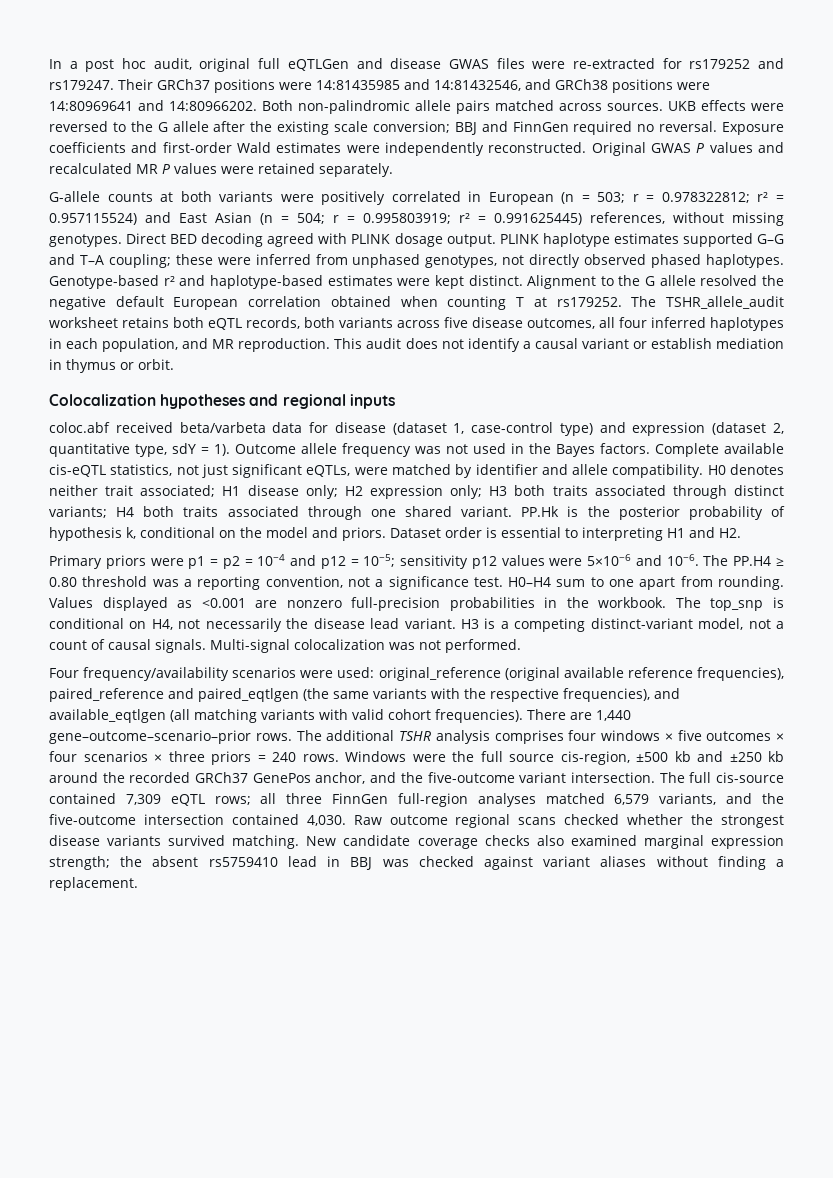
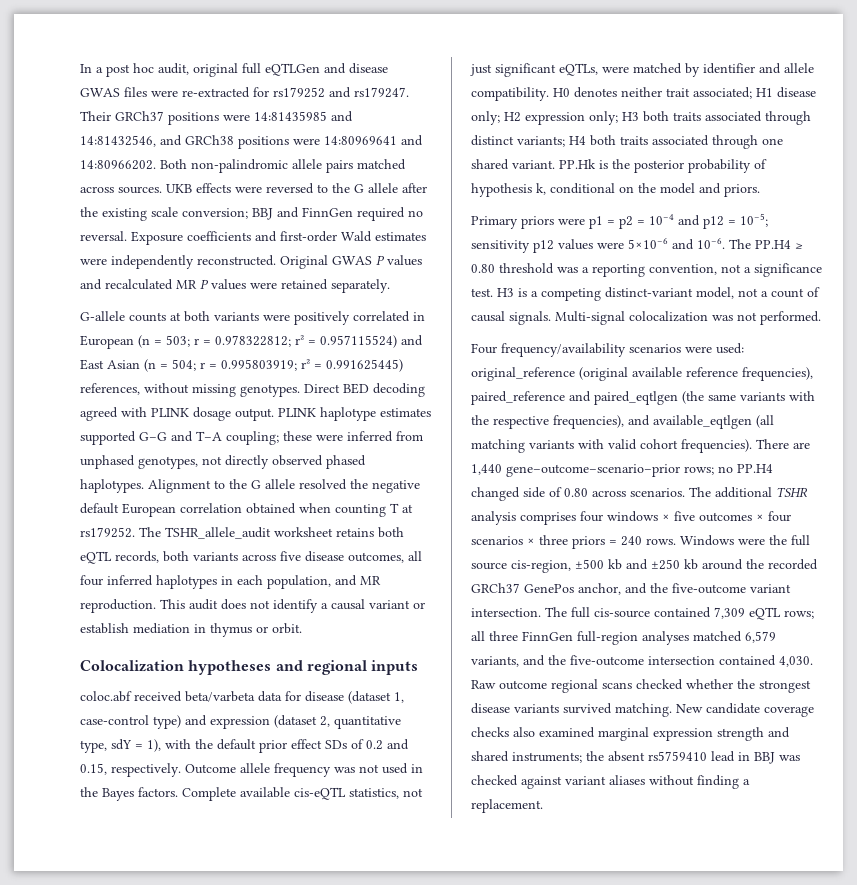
[49,275,523,289] Genotype-based r² and haplotype-based estimates were kept distinct. -> (144, 486) none
[214,444,230,456] 1). -> [147,739,409,753] [80,763,181,777] 1), with the default prior effect SDs of 0.2 and 0.15, respectively.
[390,527,741,541] Dataset order is essential to interpreting H1 and H2. -> (760, 190) none
[508,576,784,590] [49,597,785,611] [49,618,456,632] H0–H4 sum to one apart from rounding. Values displayed as <0.001 are nonzero full-precision probabilities in the workbook. The top_snp is conditional on H4, not necessarily the disease lead variant. -> (493, 292) none
[255,733,292,741] rows. -> [684,464,773,475] [471,487,685,501] rows; no PP.H4 changed side of 0.80 across scenarios.
[49,856,110,870] strength; -> [717,727,790,741] [471,751,582,763] strength and shared instruments;

